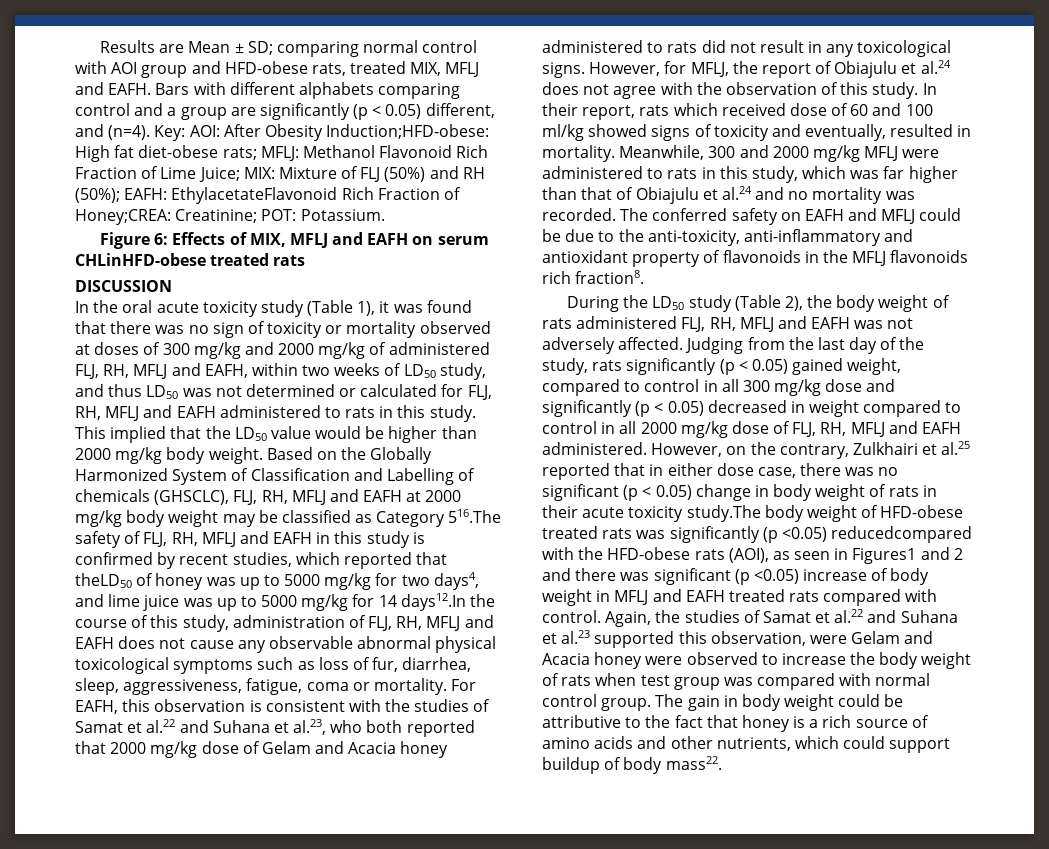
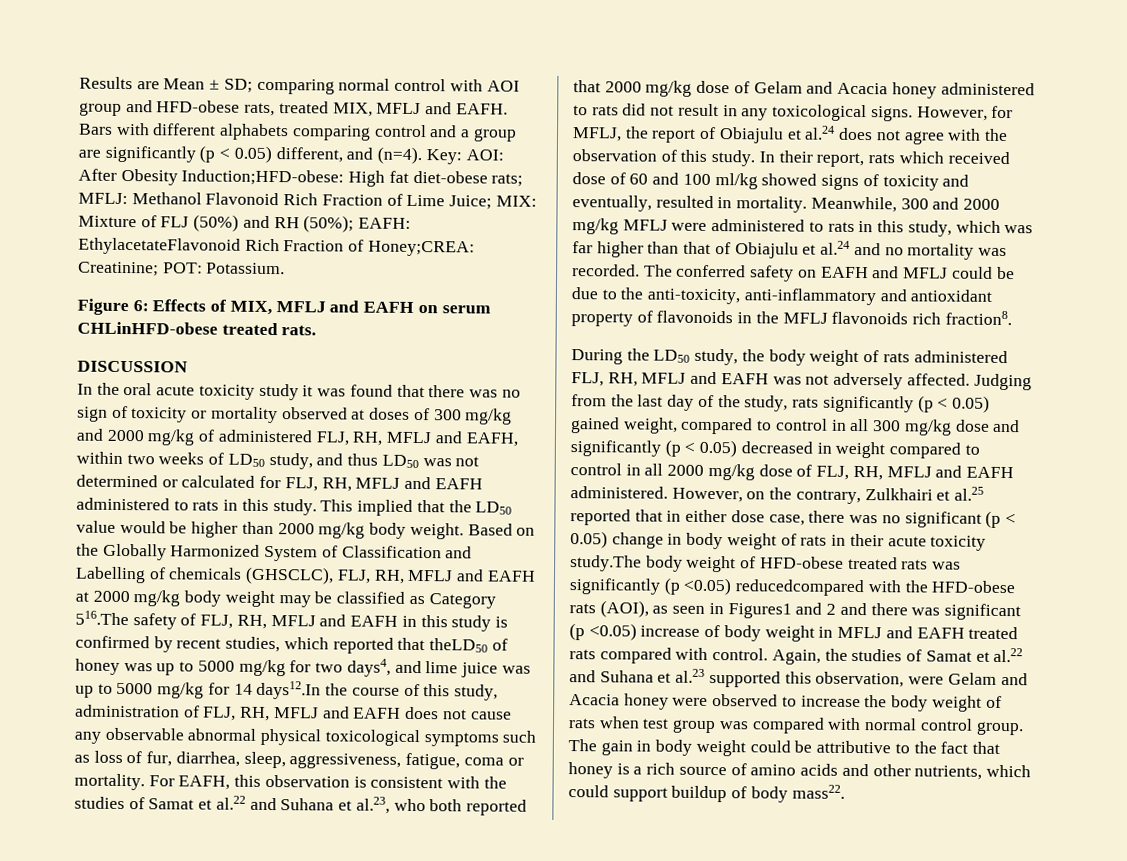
[273,255,306,266] rats -> [281,325,317,336] rats.
[307,300,376,316] (Table 1), -> (299, 392) none
[688,295,803,312] study (Table 2), -> [694,348,739,366] study,

